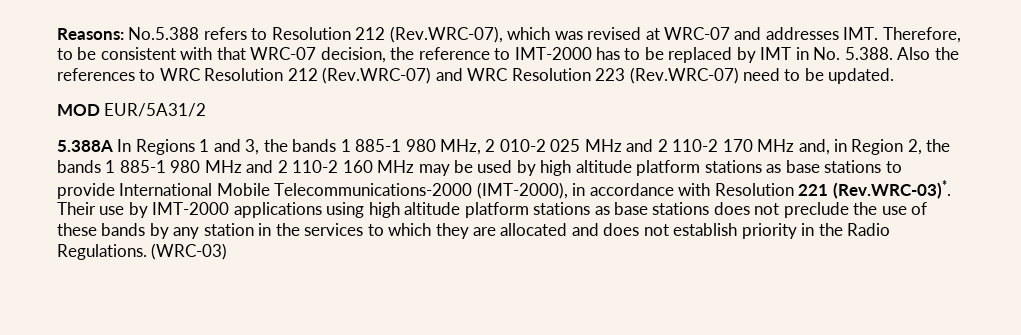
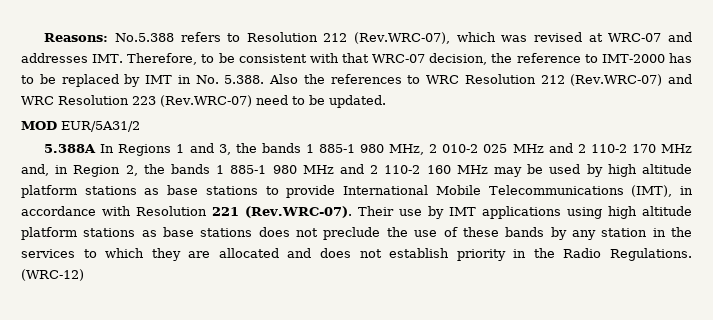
[274,182,568,199] Telecommunications-2000 (IMT-2000), -> [488,185,673,197] Telecommunications (IMT),
[832,180,951,199] (Rev.WRC-03)*. -> [245,206,352,218] (Rev.WRC-07).
[152,202,230,215] IMT-2000 -> [448,207,476,216] IMT
[151,243,228,260] (WRC-03) -> [21,269,84,281] (WRC-12)

